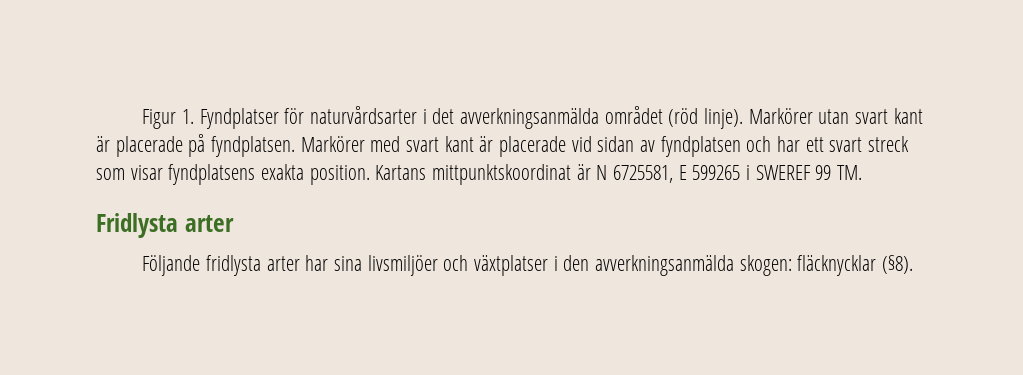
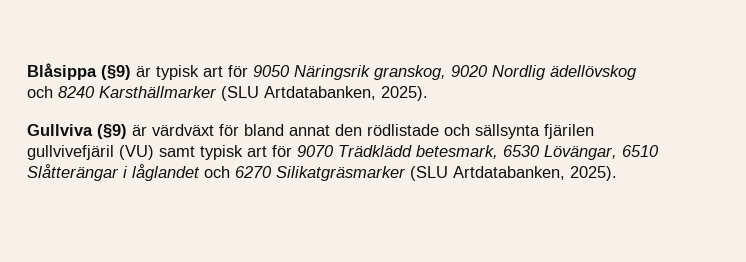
[142,106,923,129] [96,134,910,157] [96,164,863,185] [96,213,234,238] [142,255,914,276] Figur 1. Fyndplatser för naturvårdsarter i det avverkningsanmälda området (röd linje). Markörer utan svart kant är placerade på fyndplatsen. Markörer med svart kant är placerade vid sidan av fyndplatsen och har ett svart streck som visar fyndplatsens exakta position. Kartans mittpunktskoordinat är N 6725581, E 599265 i SWEREF 99 TM. // Fridlysta arter // Följande fridlysta arter har sina livsmiljöer och växtplatser i den avverkningsanmälda skogen: fläcknycklar (§8). -> [27,63,637,80] [27,86,428,101] [27,124,594,139] [27,145,659,160] [27,164,617,181] Blåsippa (§9) är typisk art för 9050 Näringsrik granskog, 9020 Nordlig ädellövskog och 8240 Karsthällmarker (SLU Artdatabanken, 2025). // Gullviva (§9) är värdväxt för bland annat den rödlistade och sällsynta fjärilen gullvivefjäril (VU) samt typisk art för 9070 Trädklädd betesmark, 6530 Lövängar, 6510 Slåtterängar i låglandet och 6270 Silikatgräsmarker (SLU Artdatabanken, 2025).

